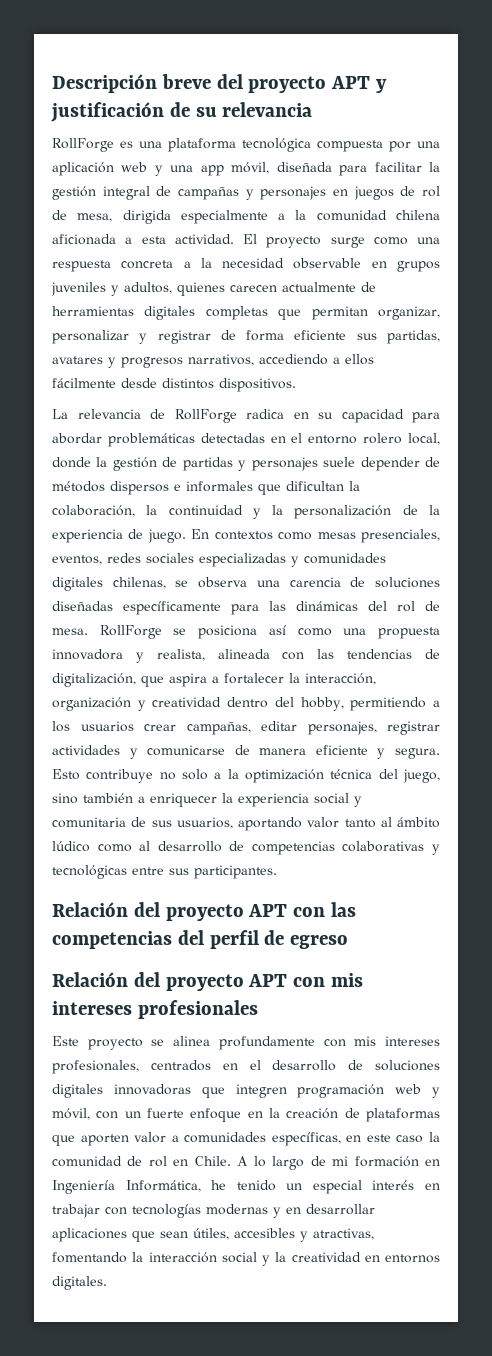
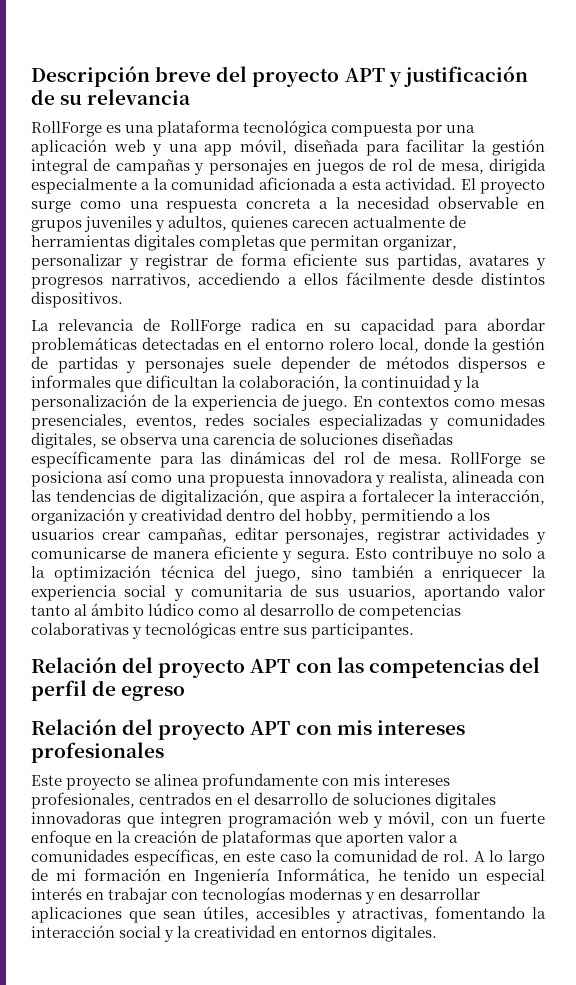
[396,210,440,220] chilena -> (256, 183) none
[52,577,166,591] digitales chilenas, -> [31,432,97,449] digitales,
[148,1156,231,1167] rol en Chile. -> [443,850,470,862] rol.

